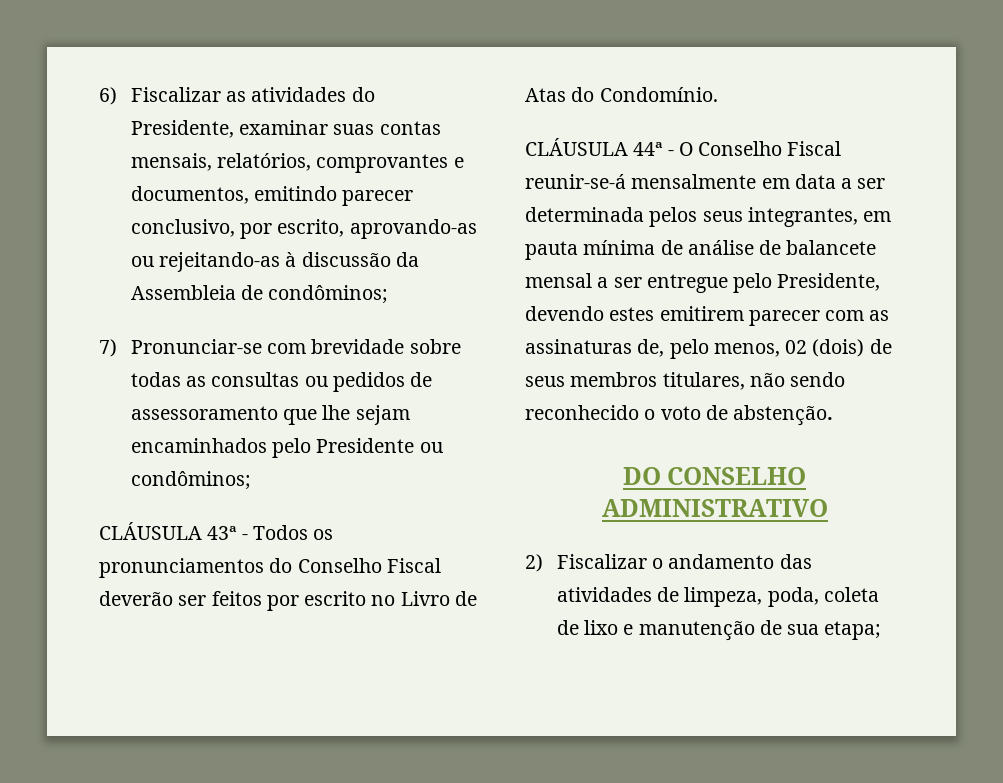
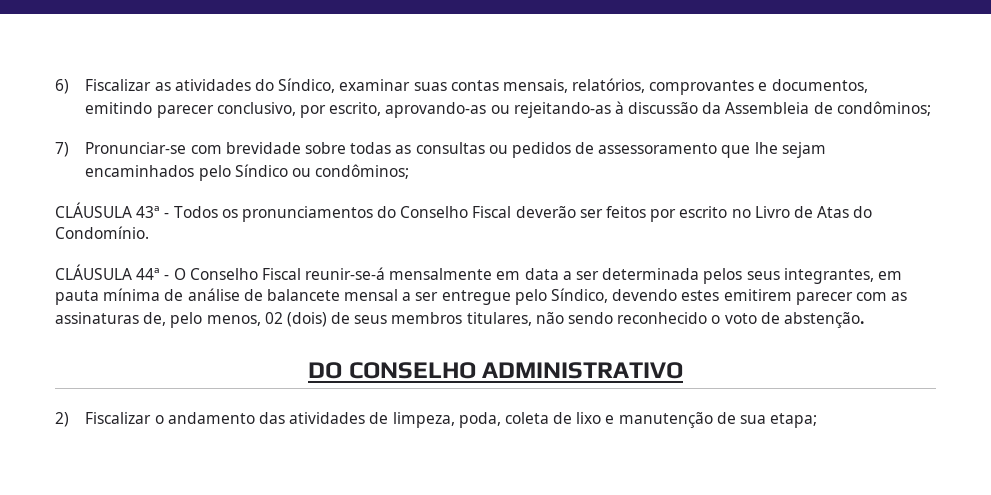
[130,120,234,138] Presidente, -> [278,78,336,93] Síndico,
[316,438,415,453] Presidente -> [234,164,288,177] Síndico
[777,273,881,291] Presidente, -> [551,288,609,303] Síndico,

